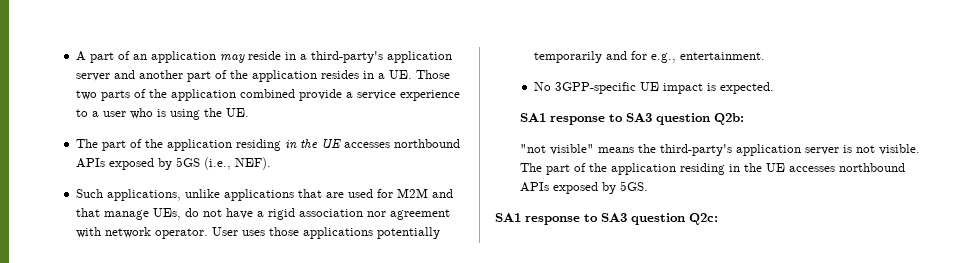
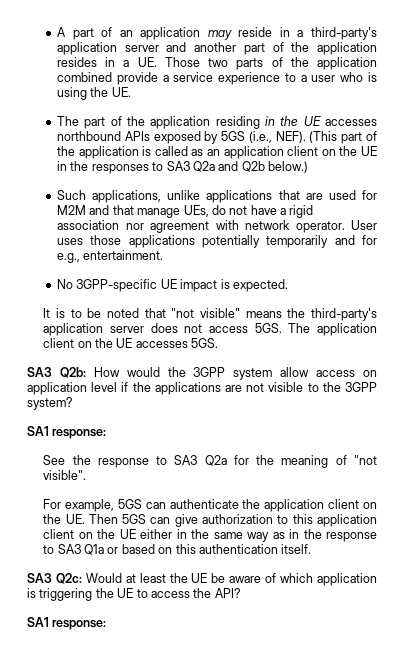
(271, 163) none -> [309,131,378,144] [57,146,378,159] [57,161,309,174] (This part of the application is called as an application client on the UE in the responses to SA3 Q2a and Q2b below.)
[519,113,744,125] SA1 response to SA3 question Q2b: // -> [43,308,166,318] It is to be noted that
[842,144,920,155] [519,163,905,175] [519,181,648,194] [495,213,718,225] is not visible. The part of the application residing in the UE accesses northbound APIs exposed by 5GS. // SA1 response to SA3 question Q2c: -> [150,323,378,336] [43,338,219,348] [27,367,377,380] [27,382,377,395] [27,397,73,410] [27,426,107,439] [43,455,377,468] [43,470,87,480] [43,499,378,512] [43,514,378,527] [43,529,378,542] [43,544,312,555] [27,573,377,586] [27,588,241,601] [27,617,107,630] does not access 5GS. The application client on the UE accesses 5GS. // SA3 Q2b: How would the 3GPP system allow access on application level if the applications are not visible to the 3GPP system? // SA1 response: // See the response to SA3 Q2a for the meaning of "not visible". // For example, 5GS can authenticate the application client on the UE. Then 5GS can give authorization to this application client on the UE either in the same way as in the response to SA3 Q1a or based on this authentication itself. // SA3 Q2c: Would at least the UE be aware of which application is triggering the UE to access the API? // SA1 response:

